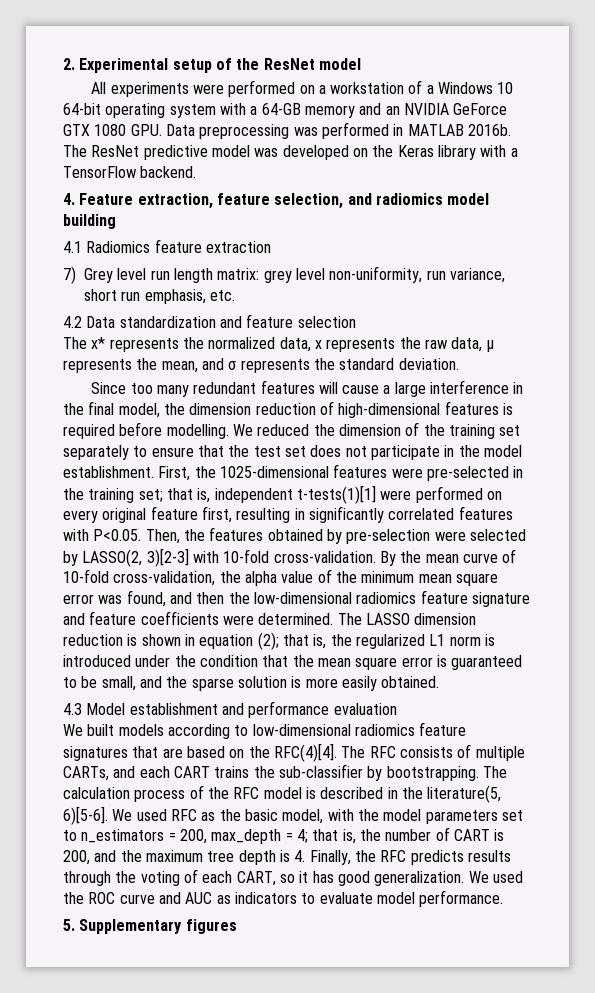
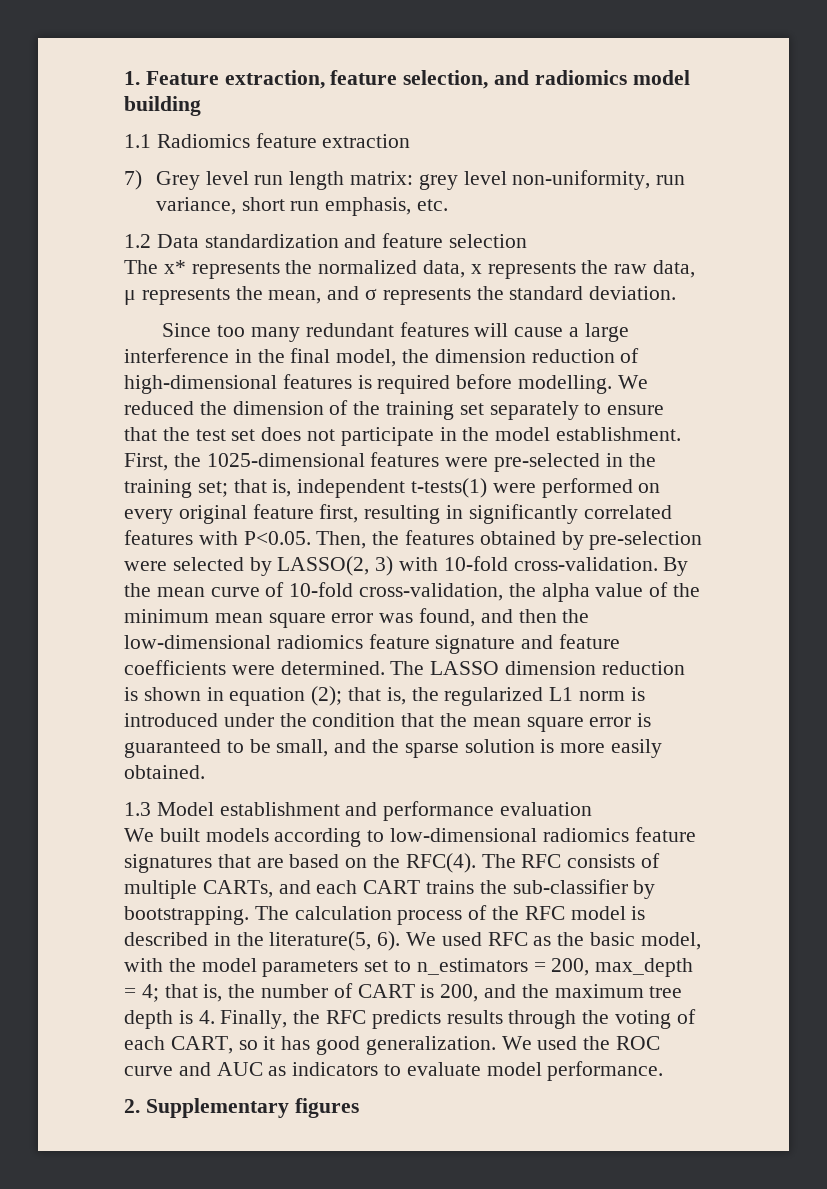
[63,58,361,73] [91,80,514,97] [63,103,508,118] [63,122,511,139] [63,145,518,160] [63,166,197,178] [63,193,75,205] 2. Experimental setup of the ResNet model // All experiments were performed on a workstation of a Windows 10 64-bit operating system with a 64-GB memory and an NVIDIA GeForce GTX 1080 GPU. Data preprocessing was performed in MATLAB 2016b. The ResNet predictive model was developed on the Keras library with a TensorFlow backend. // 4. -> [124,71,140,85] 1.
[63,241,82,253] 4.1 -> [124,134,151,148] 1.1
[63,316,82,328] 4.2 -> [124,234,151,248] 1.2
[296,485,376,504] t-tests(1)[1] -> [411,478,488,498] t-tests(1)
[146,548,189,567] 3)[2-3] -> [375,556,394,576] 3)
[63,703,82,715] 4.3 -> [124,802,151,816] 1.3
[273,743,337,762] RFC(4)[4]. -> [405,853,476,873] RFC(4).
[63,806,108,825] 6)[5-6]. -> [377,931,401,951] 6).
[63,919,75,931] 5. -> [124,1099,140,1113] 2.

